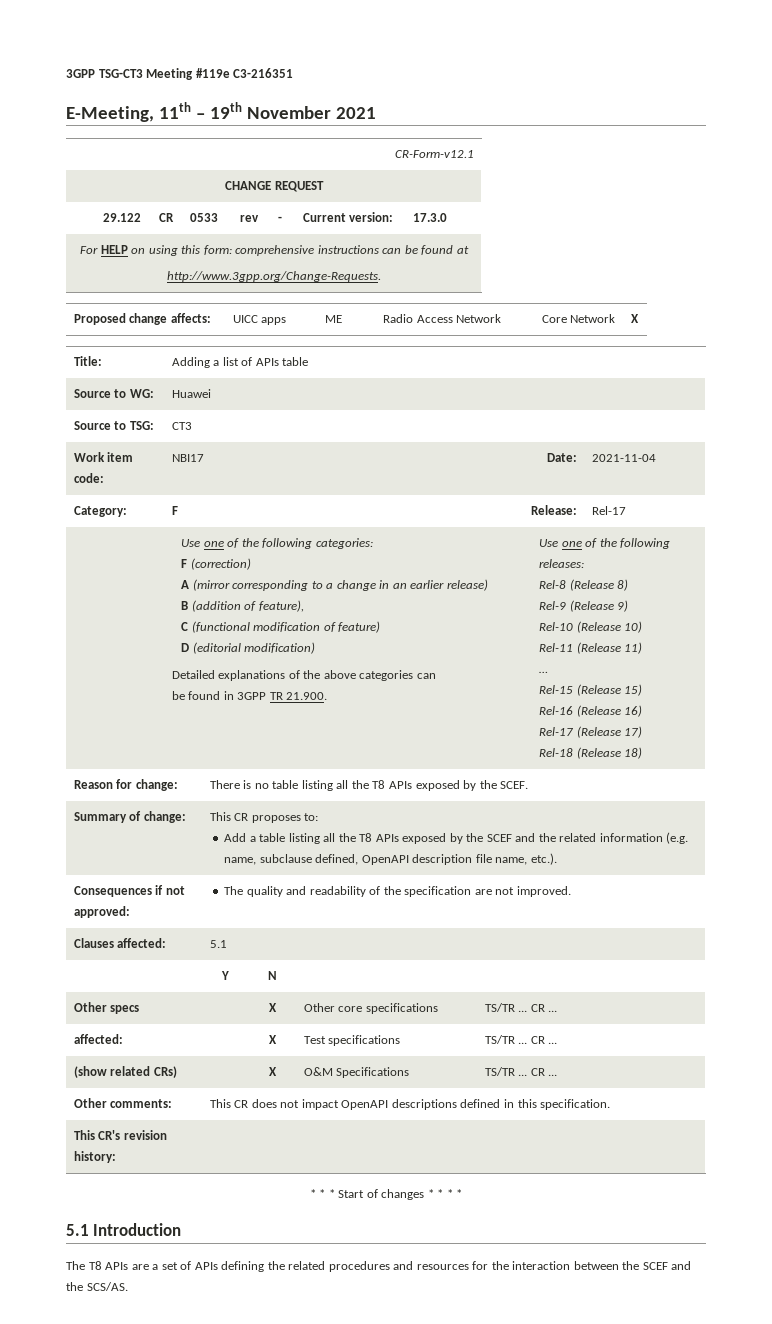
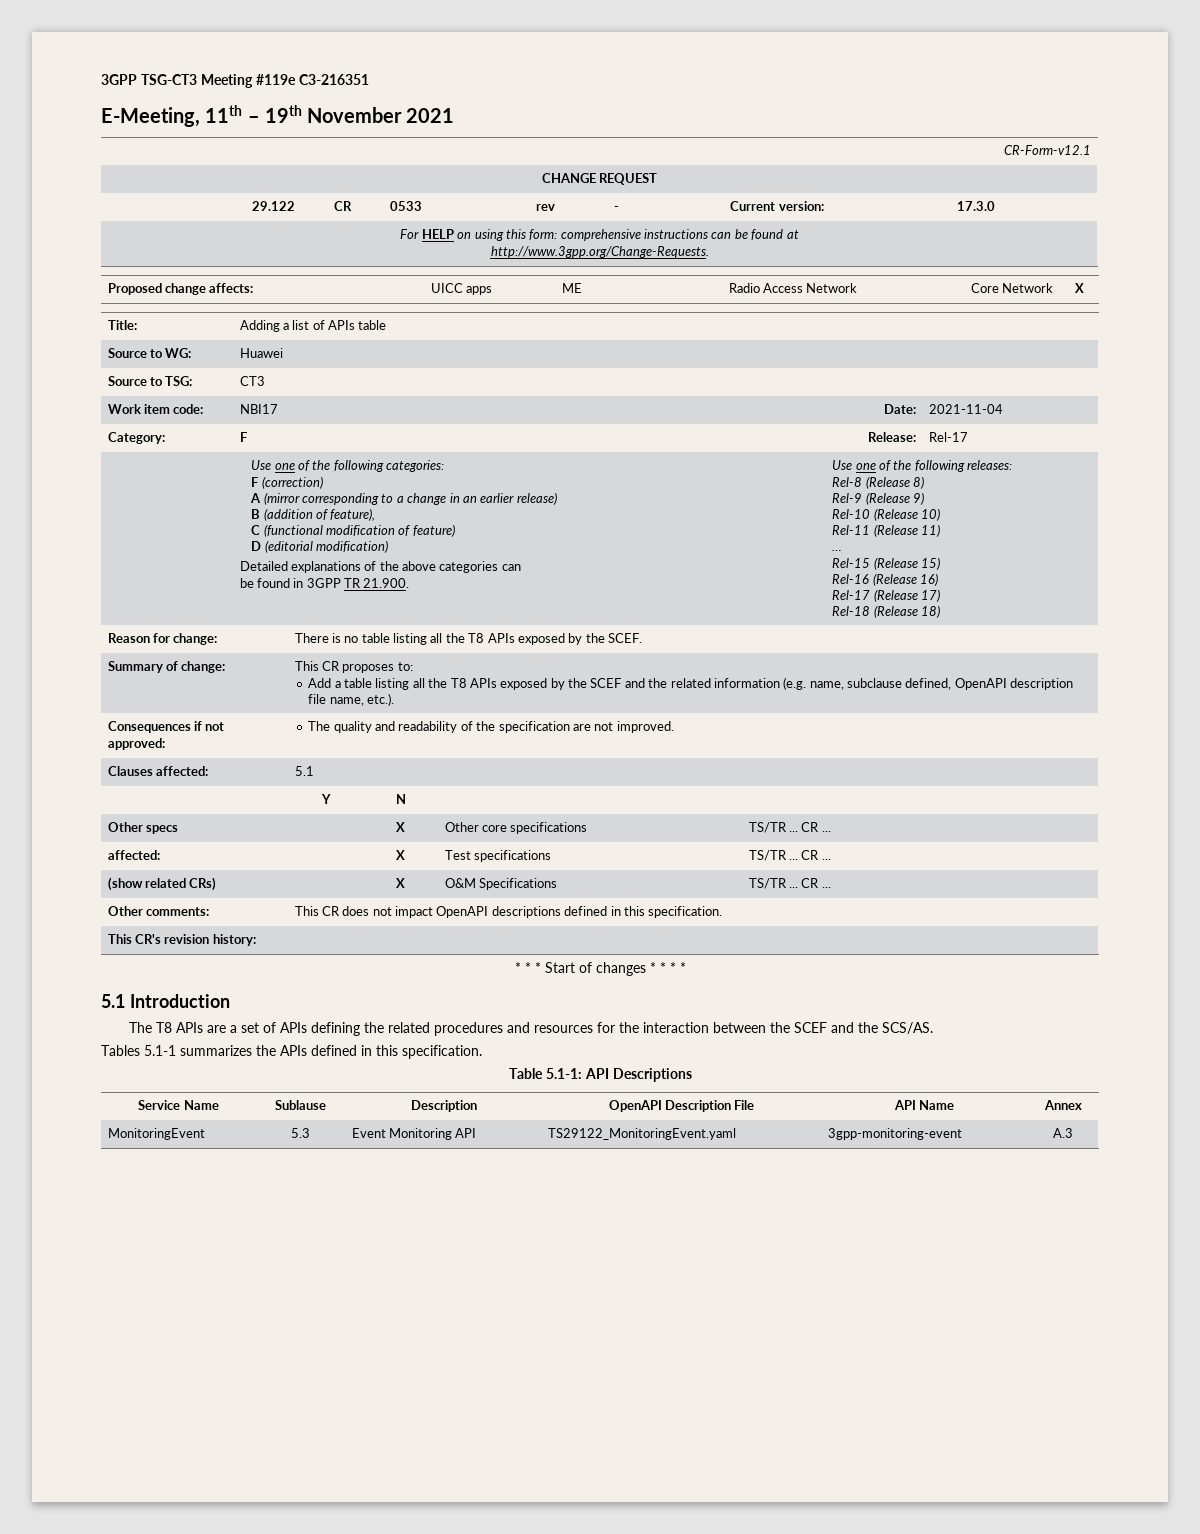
(128, 1286) none -> [101,1045,482,1059] [508,1068,692,1082] [138,1100,219,1110] [275,1100,326,1110] [410,1100,477,1112] [608,1100,755,1112] [893,1100,955,1110] [1043,1100,1082,1110] [107,1128,205,1140] [291,1128,310,1138] [351,1128,477,1140] [547,1128,736,1140] [827,1128,962,1140] [1053,1128,1073,1138] // Tables 5.1-1 summarizes the APIs defined in this specification. // Table 5.1-1: API Descriptions // Service Name | Sublause | Description | OpenAPI Description File | API Name | Annex // MonitoringEvent | 5.3 | Event Monitoring API | TS29122_MonitoringEvent.yaml | 3gpp-monitoring-event | A.3

